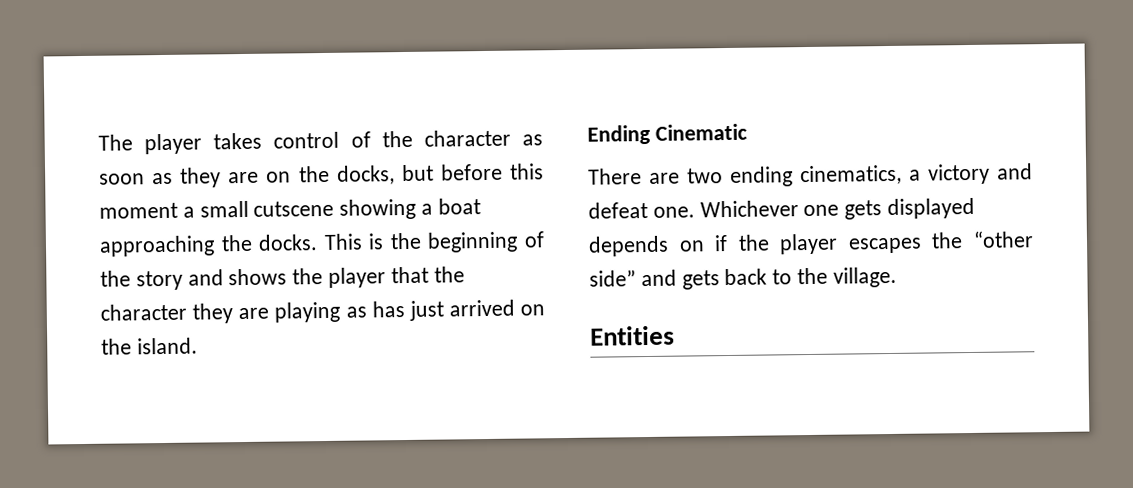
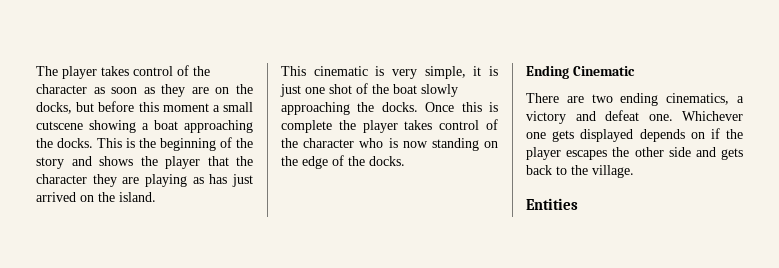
(198, 346) none -> [281,66,498,79] [280,83,458,97] [281,102,498,115] [281,119,498,133] [281,138,498,151] [281,155,405,169] // This cinematic is very simple, it is just one shot of the boat slowly approaching the docks. Once this is complete the player takes control of the character who is now standing on the edge of the docks.
[973,230,1034,248] [589,270,636,287] “other side” -> [634,147,691,157] other side

